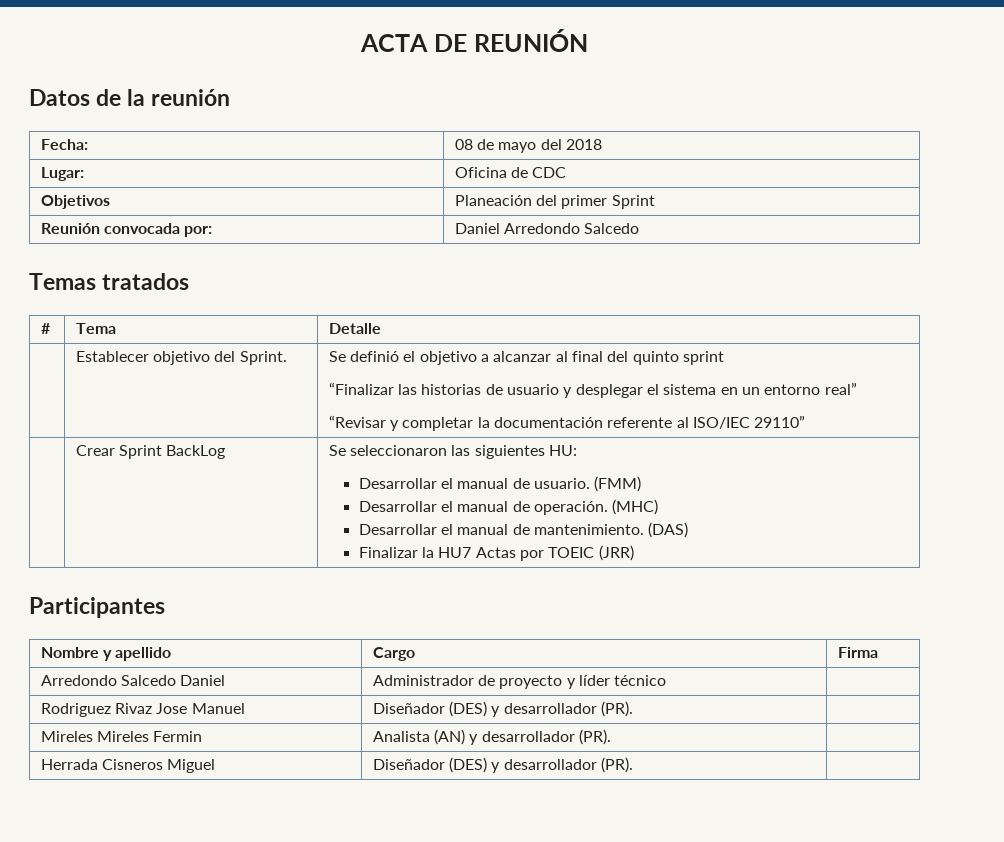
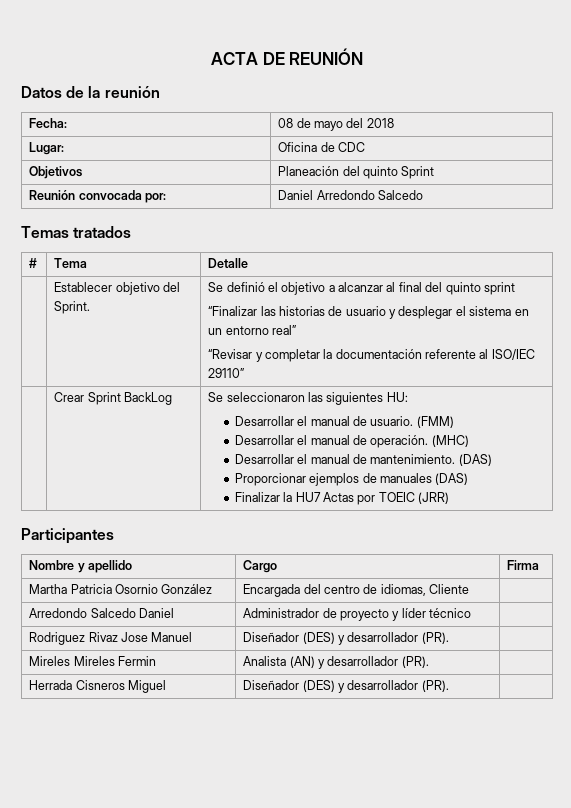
[561,195,608,209] primer -> [362,166,398,179] quinto
(689, 530) none -> [234,473,469,486] // Proporcionar ejemplos de manuales (DAS)
(878, 652) none -> [29,584,213,594] [243,584,470,597] // Martha Patricia Osornio González | Encargada del centro de idiomas, Cliente |

